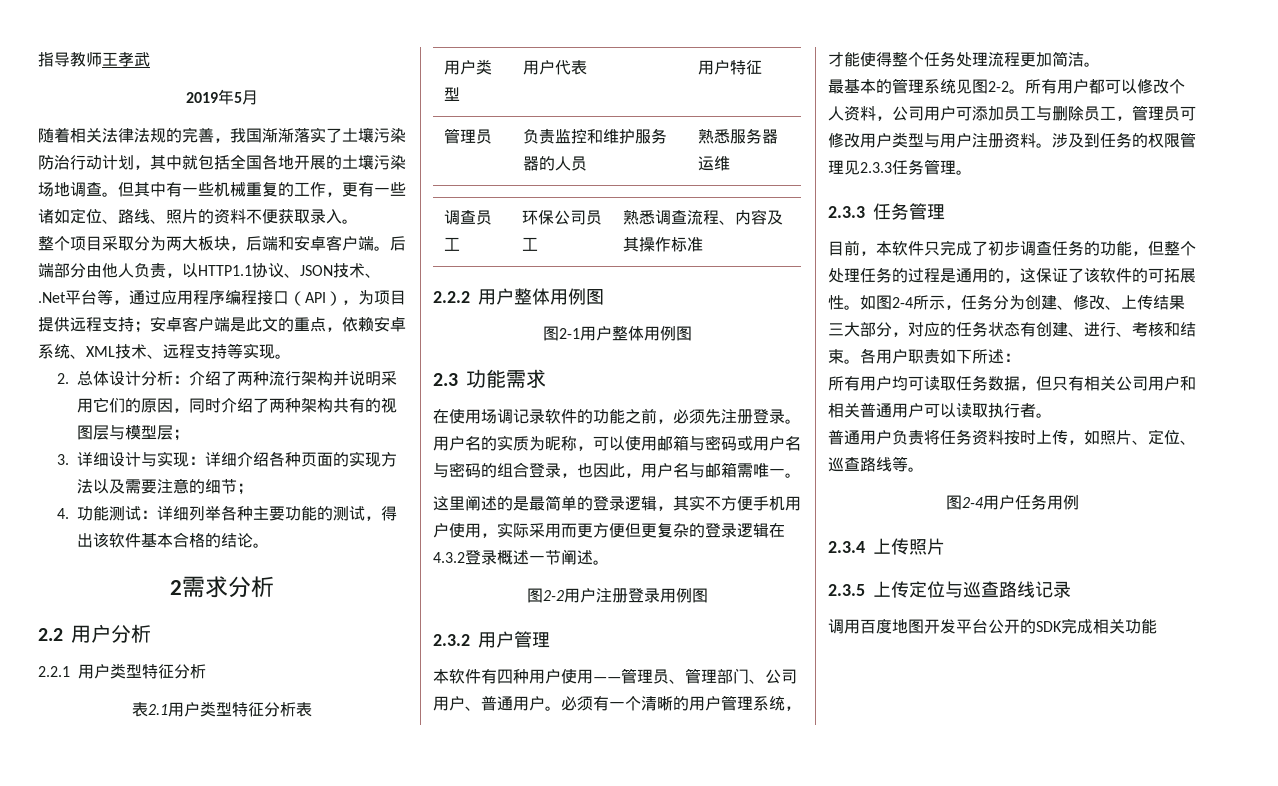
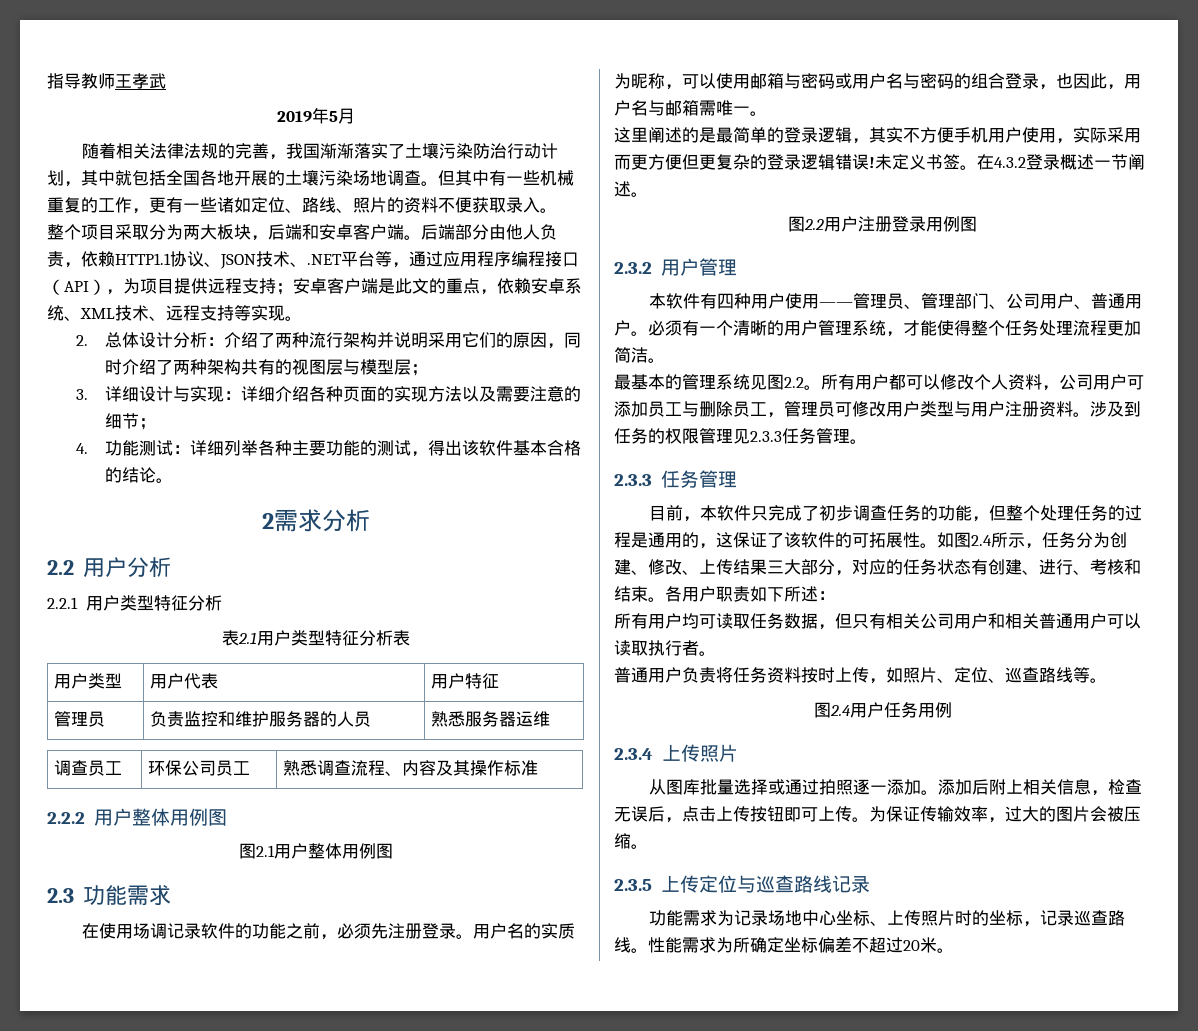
[182,263,198,278] 以 -> [81,251,115,267] 依赖
[38,292,66,303] .Net -> [307,254,342,265] .NET
[558,328,580,339] 2-1 -> [255,845,275,857] 2.1
(769, 530) none -> [835,154,977,170] 错误!未定义书签。
[542,590,564,601] 2-2 -> [804,219,824,230] 2.2
[988,81,1009,92] 2-2 -> [784,377,804,388] 2.2
[892,297,913,308] 2-4 -> [971,535,992,546] 2.4
[961,497,984,508] 2-4 -> [829,705,851,716] 2.4
(945, 546) none -> [649,779,1143,796] [614,806,1141,823] [614,833,648,849] // 从图库批量选择或通过拍照逐一添加。添加后附上相关信息，检查无误后，点击上传按钮即可上传。为保证传输效率，过大的图片会被压缩。
[828,618,1157,634] 调用百度地图开发平台公开的SDK完成相关功能 -> [649,910,1126,927] [614,937,954,953] 功能需求为记录场地中心坐标、上传照片时的坐标，记录巡查路线。性能需求为所确定坐标偏差不超过20米。

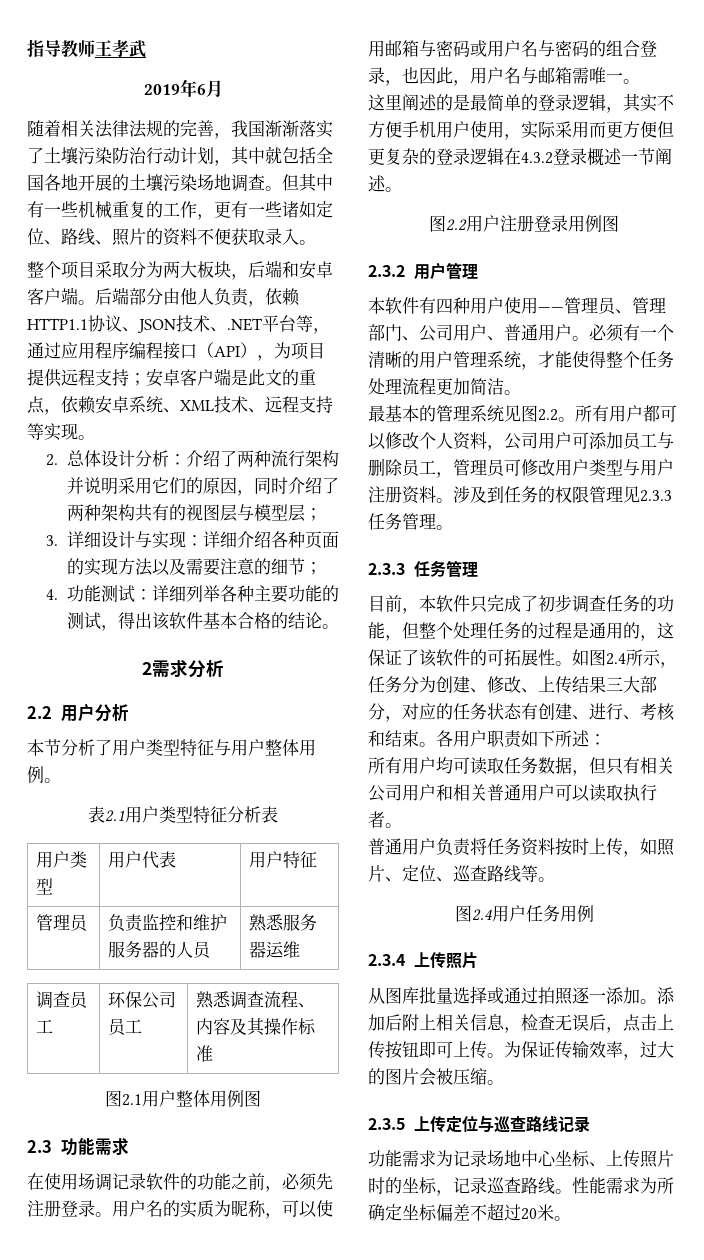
[328,111,338,122] 5 -> [196,84,206,95] 6
[47,595,222,611] 2.2.1用户类型特征分析 -> [27,739,316,757] [27,766,61,783] 本节分析了用户类型特征与用户整体用例。
[47,808,227,826] // 2.2.2用户整体用例图 -> (213, 1053) none
[835,154,977,170] 错误!未定义书签。 -> (504, 156) none

